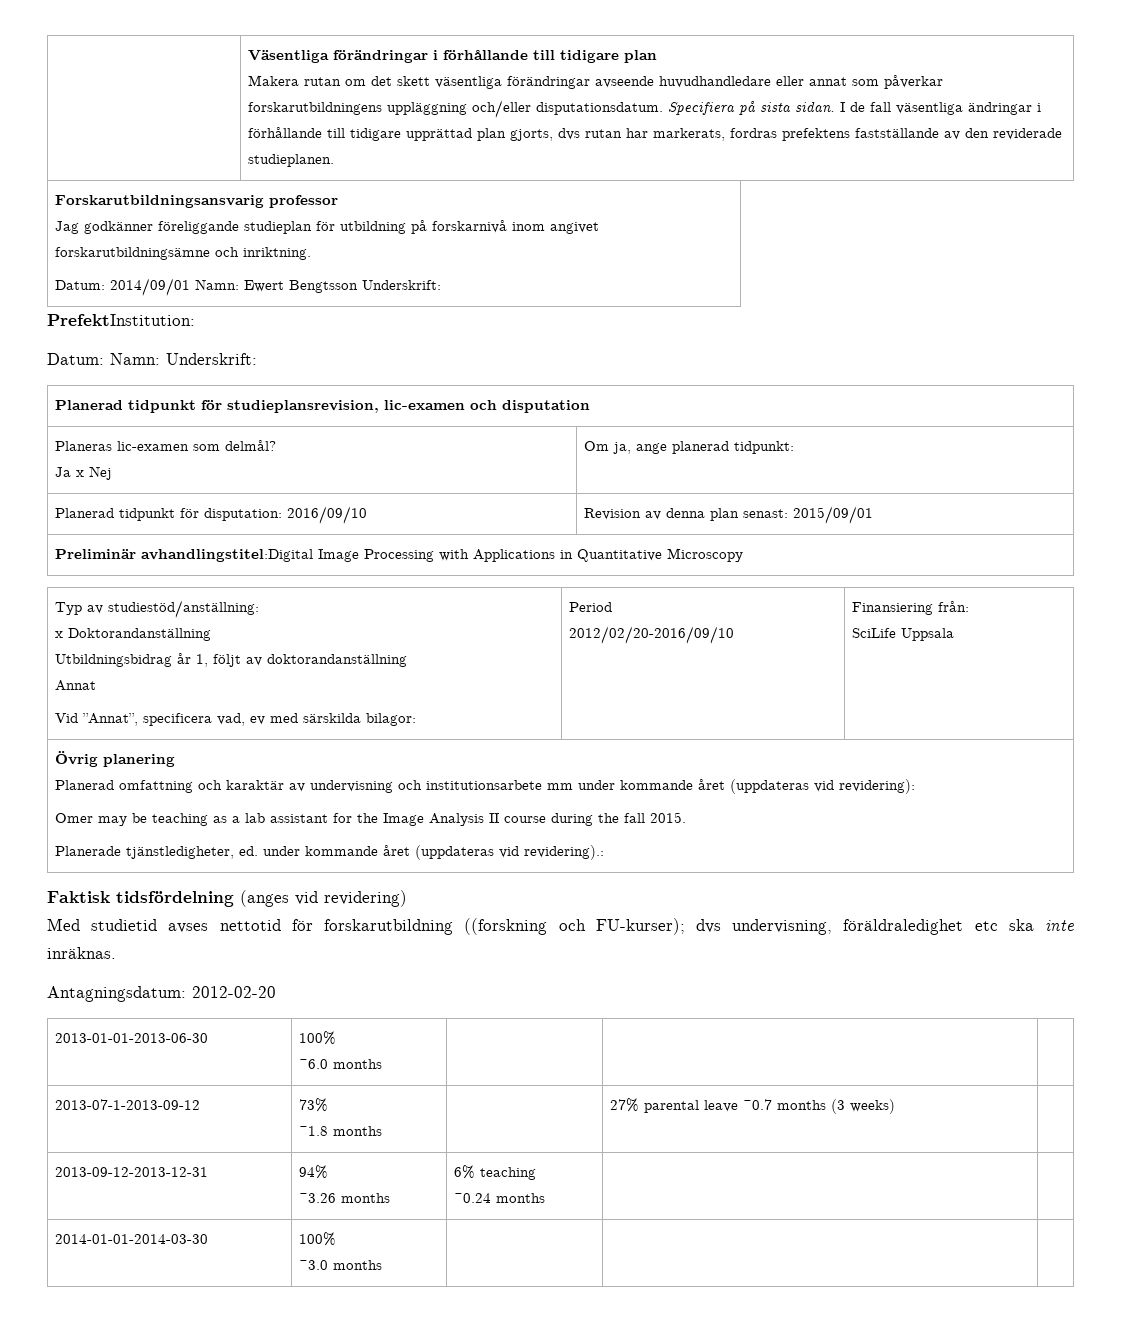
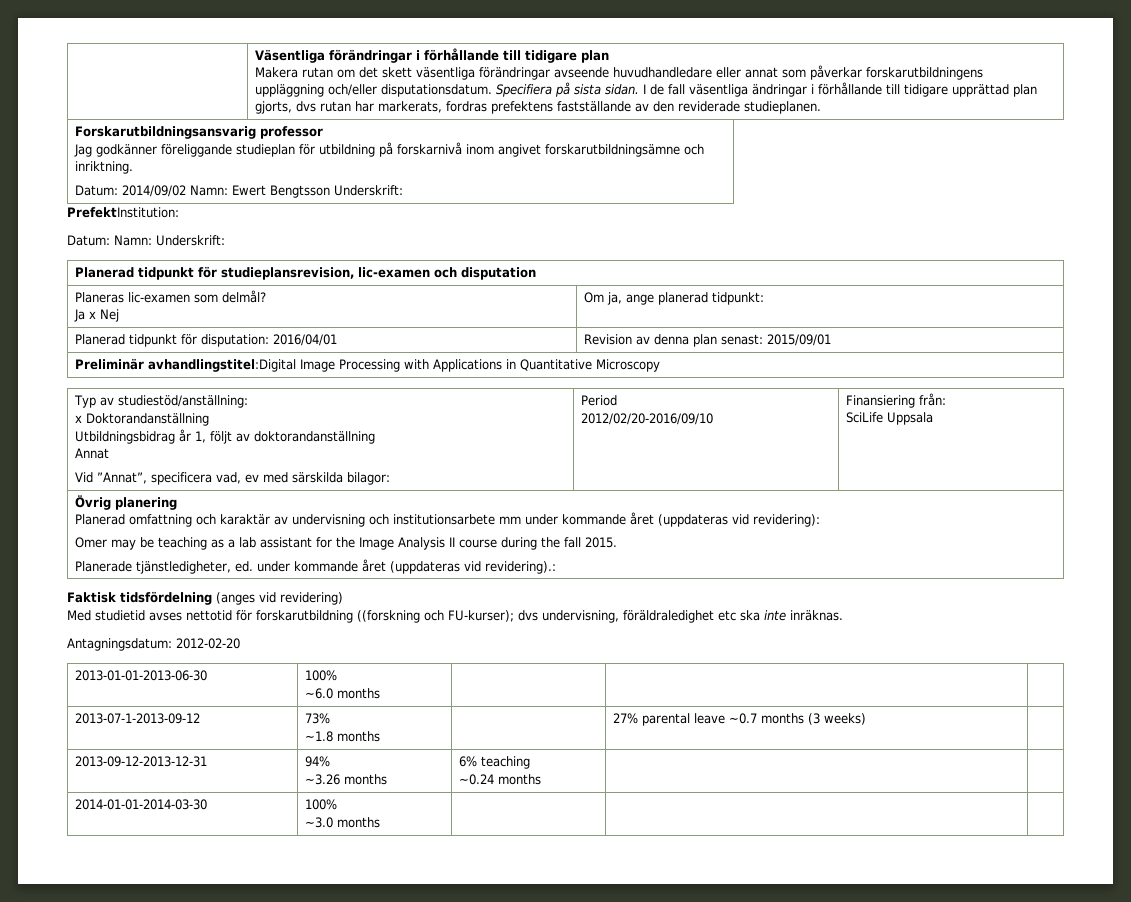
[110,278,191,296] 2014/09/01 -> [122,185,187,197] 2014/09/02
[287,506,368,524] 2016/09/10 -> [273,334,338,346] 2016/04/01

